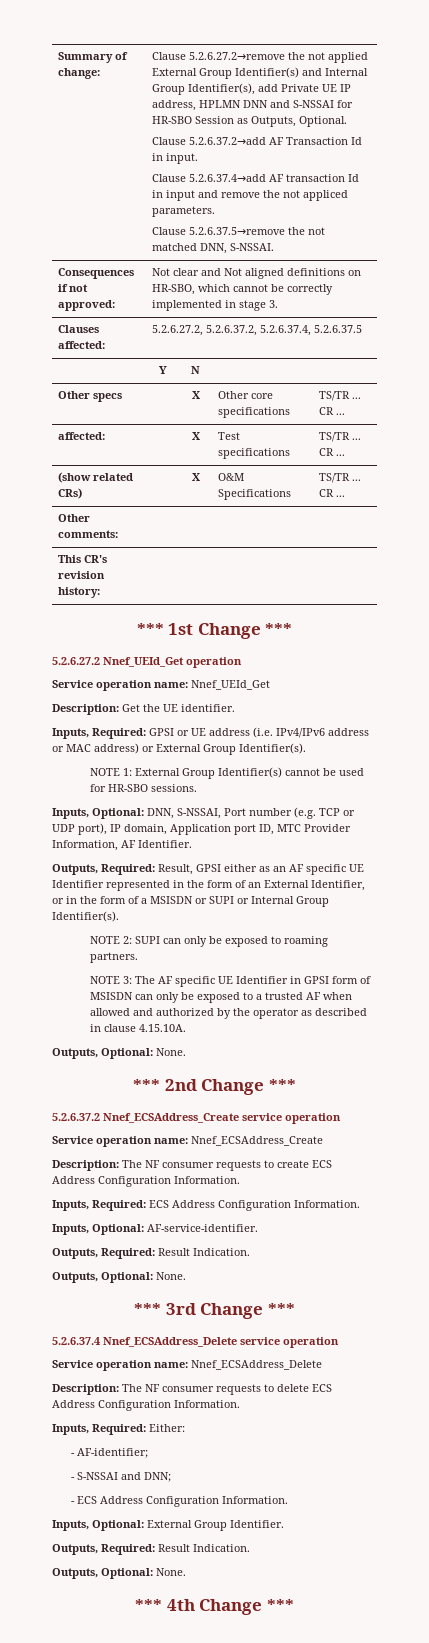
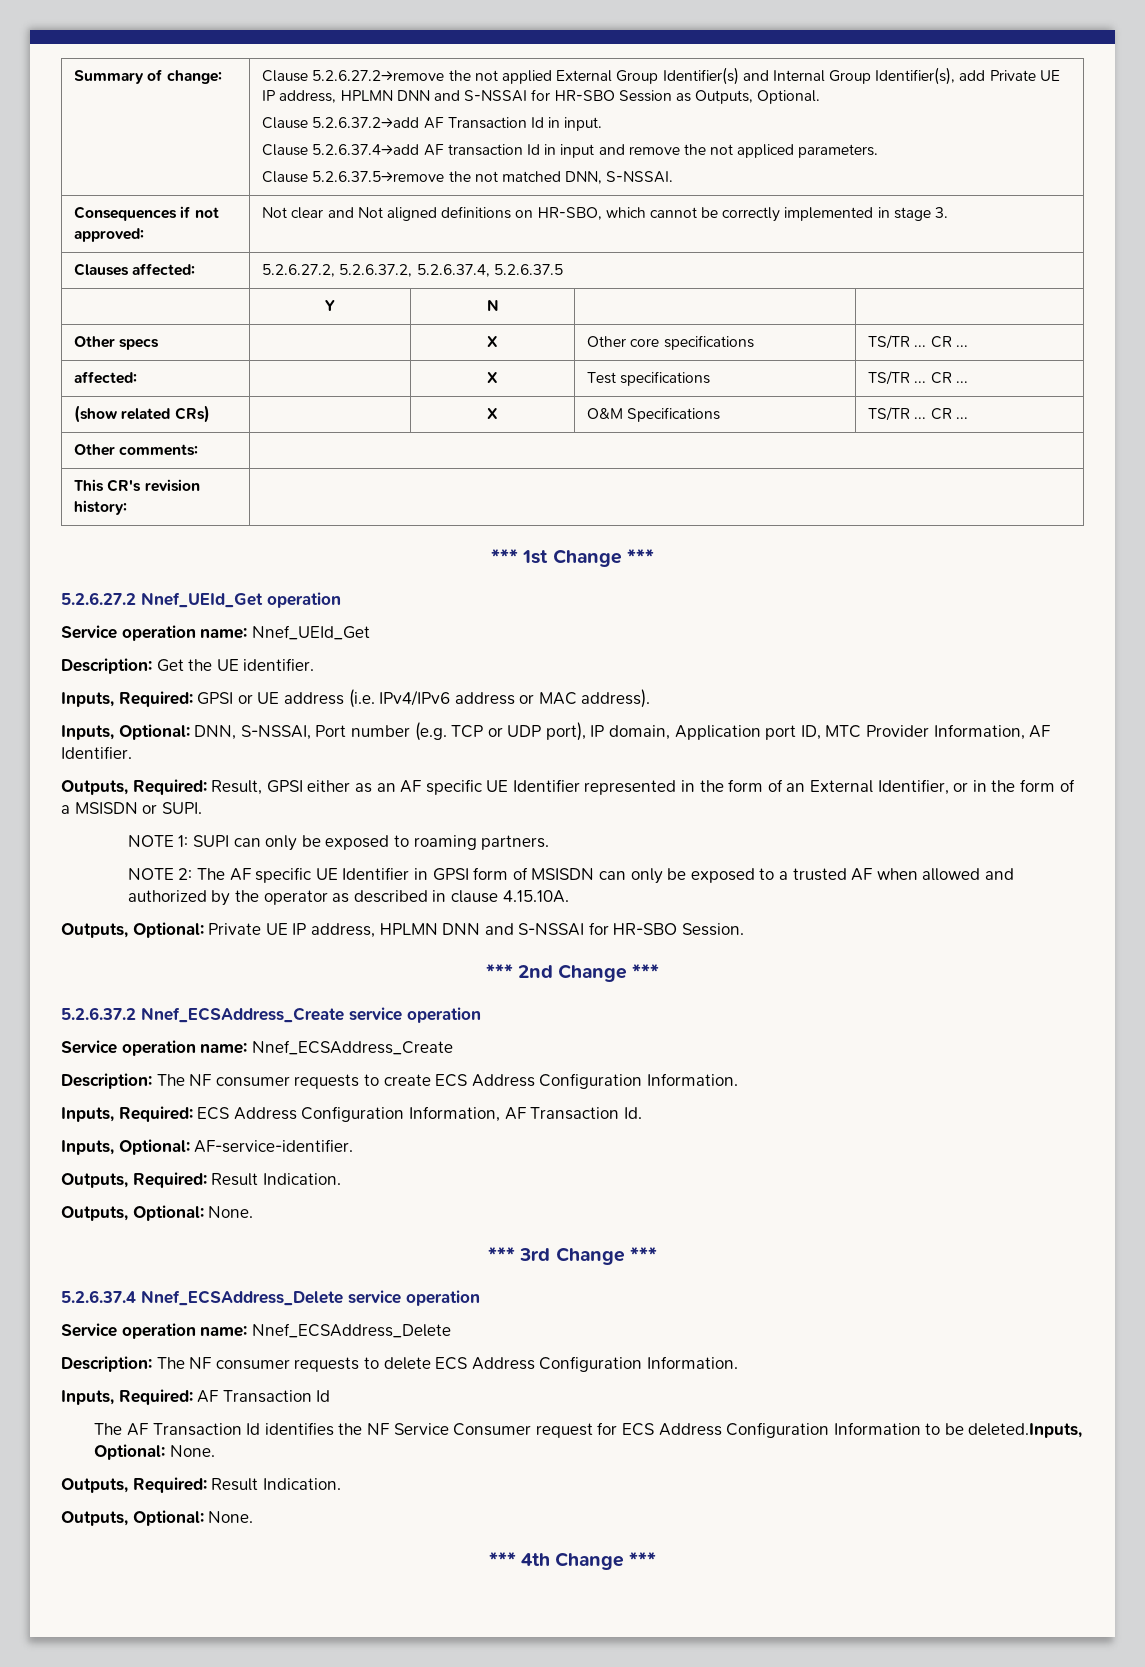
[94,743,306,755] [89,767,364,779] [89,784,197,792] address) or External Group Identifier(s). // NOTE 1: External Group Identifier(s) cannot be used for HR-SBO sessions. -> [581,689,651,708] address).
[209,896,329,907] [52,911,119,922] [89,936,132,944] SUPI or Internal Group Identifier(s). // NOTE 2: -> [161,802,202,814] [127,835,189,847] SUPI. // NOTE 1:
[122,976,132,984] 3: -> [178,868,193,880] 2:
[156,1048,186,1056] None. -> [208,922,745,938] Private UE IP address, HPLMN DNN and S-NSSAI for HR-SBO Session.
[294,1200,360,1208] Information. -> [408,1106,642,1122] Information, AF Transaction Id.
[149,1424,185,1432] [70,1448,148,1458] [70,1472,171,1482] [70,1496,288,1507] [52,1520,284,1531] Either: // - AF-identifier; // - S-NSSAI and DNN; // - ECS Address Configuration Information. // Inputs, Optional: External Group Identifier. -> [197,1390,331,1403] [94,1422,1083,1438] [94,1444,216,1460] AF Transaction Id // The AF Transaction Id identifies the NF Service Consumer request for ECS Address Configuration Information to be deleted.Inputs, Optional: None.

